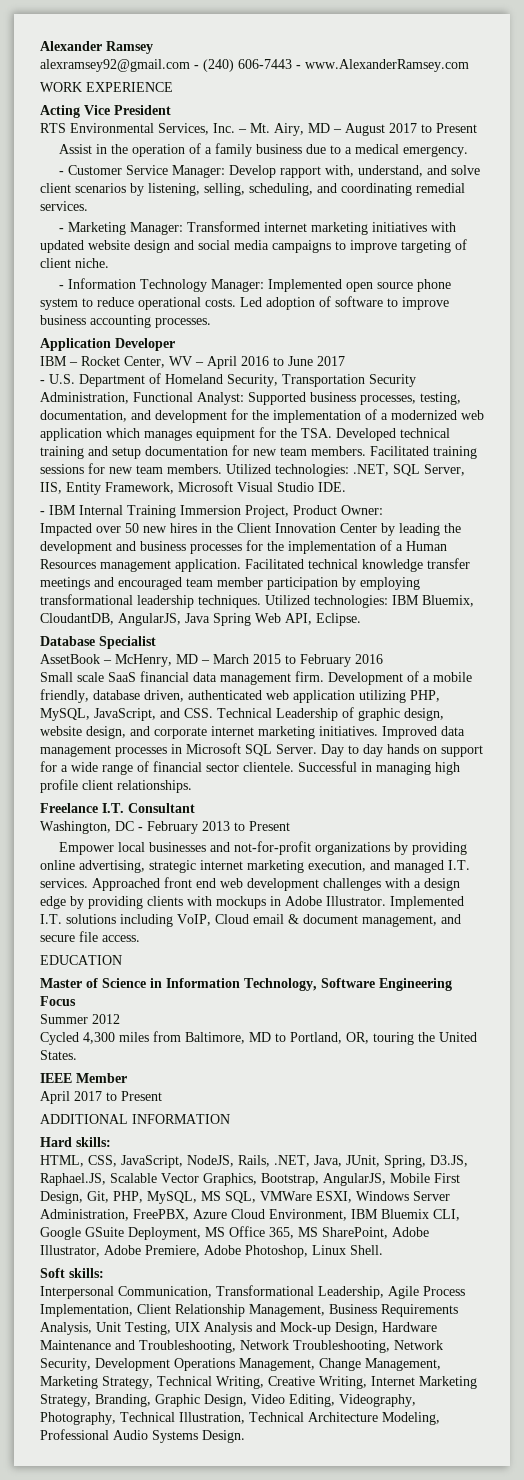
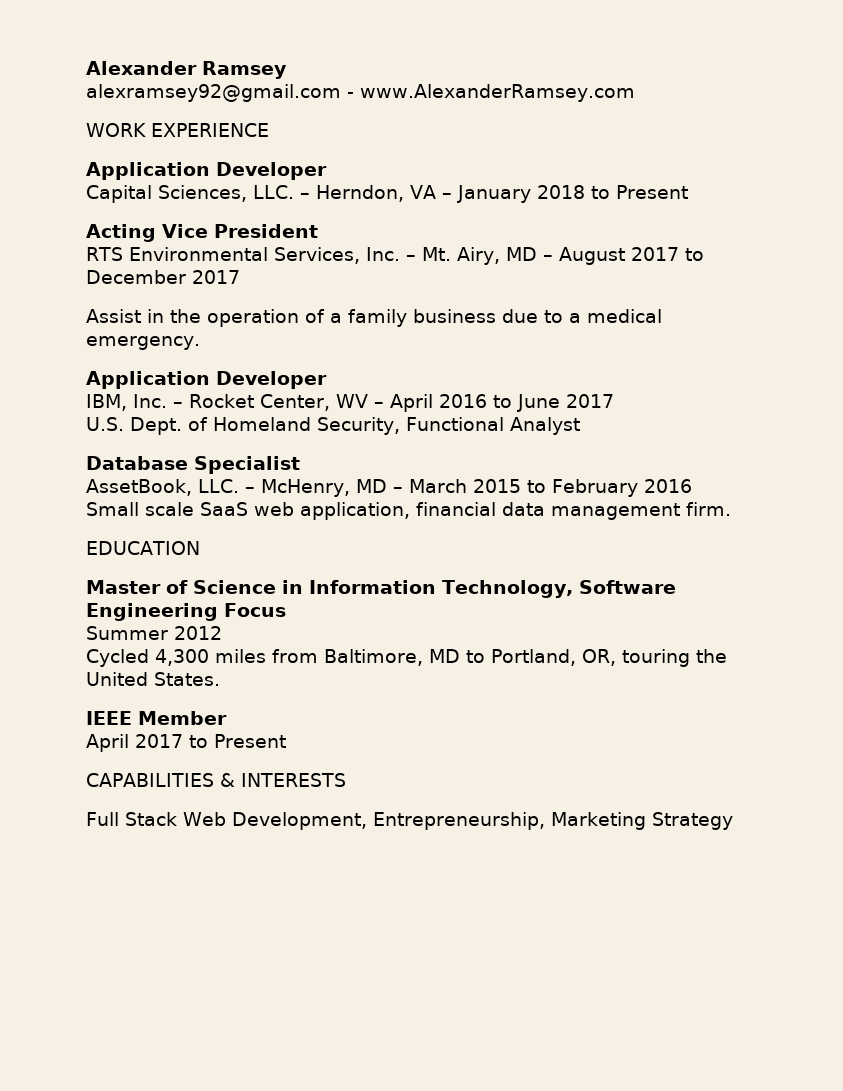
[203,59,301,72] (240) 606-7443 - -> (354, 95) none
(173, 87) none -> [86,162,327,180] [86,185,688,203] // Application Developer // Capital Sciences, LLC. – Herndon, VA – January 2018 to Present
[436,123,477,133] Present -> [86,270,240,284] December 2017
[58,165,480,178] [40,183,465,196] [40,201,88,211] [58,221,456,235] [40,239,467,253] [40,258,109,268] [58,278,451,292] [40,296,449,310] [40,315,211,328] [40,338,175,351] [40,356,67,366] // - Customer Service Manager: Develop rapport with, understand, and solve client scenarios by listening, selling, scheduling, and coordinating remedial services. // - Marketing Manager: Transformed internet marketing initiatives with updated website design and social media campaigns to improve targeting of client niche. // - Information Technology Manager: Implemented open source phone system to reduce operational costs. Led adoption of software to improve business accounting processes. // Application Developer // IBM -> [86,371,327,389] [86,394,167,411] // Application Developer // IBM, Inc.
[40,373,416,387] [40,392,461,405] [40,409,484,423] [40,427,450,441] [40,445,477,459] [40,463,465,477] [40,481,346,495] [40,505,383,518] [40,523,461,536] [40,540,447,554] [40,558,470,572] [40,577,420,590] [40,594,474,608] [40,613,361,626] - U.S. Department of Homeland Security, Transportation Security Administration, Functional Analyst: Supported business processes, testing, documentation, and development for the implementation of a modernized web application which manages equipment for the TSA. Developed technical training and setup documentation for new team members. Facilitated training sessions for new team members. Utilized technologies: .NET, SQL Server, IIS, Entity Framework, Microsoft Visual Studio IDE. // - IBM Internal Training Immersion Project, Product Owner: // Impacted over 50 new hires in the Client Innovation Center by leading the development and business processes for the implementation of a Human Resources management application. Facilitated technical knowledge transfer meetings and encouraged team member participation by employing transformational leadership techniques. Utilized technologies: IBM Bluemix, CloudantDB, AngularJS, Java Spring Web API, Eclipse. -> [86,417,580,435] U.S. Dept. of Homeland Security, Functional Analyst
[40,654,100,664] AssetBook -> [86,479,239,496] AssetBook, LLC.
(136, 677) none -> [254,502,410,520] web application,
[328,671,472,685] [40,689,440,703] [40,707,444,721] [40,726,465,739] [40,743,483,757] [40,761,460,775] [40,779,192,793] [40,803,195,813] [40,821,290,834] [58,841,467,855] [40,860,470,873] [40,877,460,891] [40,896,464,909] [40,914,461,927] [40,931,140,942] Development of a mobile friendly, database driven, authenticated web application utilizing PHP, MySQL, JavaScript, and CSS. Technical Leadership of graphic design, website design, and corporate internet marketing initiatives. Improved data management processes in Microsoft SQL Server. Day to day hands on support for a wide range of financial sector clientele. Successful in managing high profile client relationships. // Freelance I.T. Consultant // Washington, DC - February 2013 to Present // Empower local businesses and not-for-profit organizations by providing online advertising, strategic internet marketing execution, and managed I.T. services. Approached front end web development challenges with a design edge by providing clients with mockups in Adobe Illustrator. Implemented I.T. solutions including VoIP, Cloud email & document management, and secure file access. -> (731, 509) none
[40,1114,230,1124] [40,1137,111,1147] [40,1155,468,1168] [40,1173,460,1186] [40,1191,450,1204] [40,1209,460,1221] [40,1226,429,1240] [40,1245,383,1258] [40,1268,104,1278] [40,1285,465,1299] [40,1304,458,1317] [40,1322,437,1335] [40,1340,443,1353] [40,1358,441,1371] [40,1376,477,1389] [40,1394,416,1407] [40,1412,440,1425] [40,1429,245,1443] ADDITIONAL INFORMATION // Hard skills: // HTML, CSS, JavaScript, NodeJS, Rails, .NET, Java, JUnit, Spring, D3.JS, Raphael.JS, Scalable Vector Graphics, Bootstrap, AngularJS, Mobile First Design, Git, PHP, MySQL, MS SQL, VMWare ESXI, Windows Server Administration, FreePBX, Azure Cloud Environment, IBM Bluemix CLI, Google GSuite Deployment, MS Office 365, MS SharePoint, Adobe Illustrator, Adobe Premiere, Adobe Photoshop, Linux Shell. // Soft skills: // Interpersonal Communication, Transformational Leadership, Agile Process Implementation, Client Relationship Management, Business Requirements Analysis, Unit Testing, UIX Analysis and Mock-up Design, Hardware Maintenance and Troubleshooting, Network Troubleshooting, Network Security, Development Operations Management, Change Management, Marketing Strategy, Technical Writing, Creative Writing, Internet Marketing Strategy, Branding, Graphic Design, Video Editing, Videography, Photography, Technical Illustration, Technical Architecture Modeling, Professional Audio Systems Design. -> [86,773,346,787] [86,812,733,830] CAPABILITIES & INTERESTS // Full Stack Web Development, Entrepreneurship, Marketing Strategy

